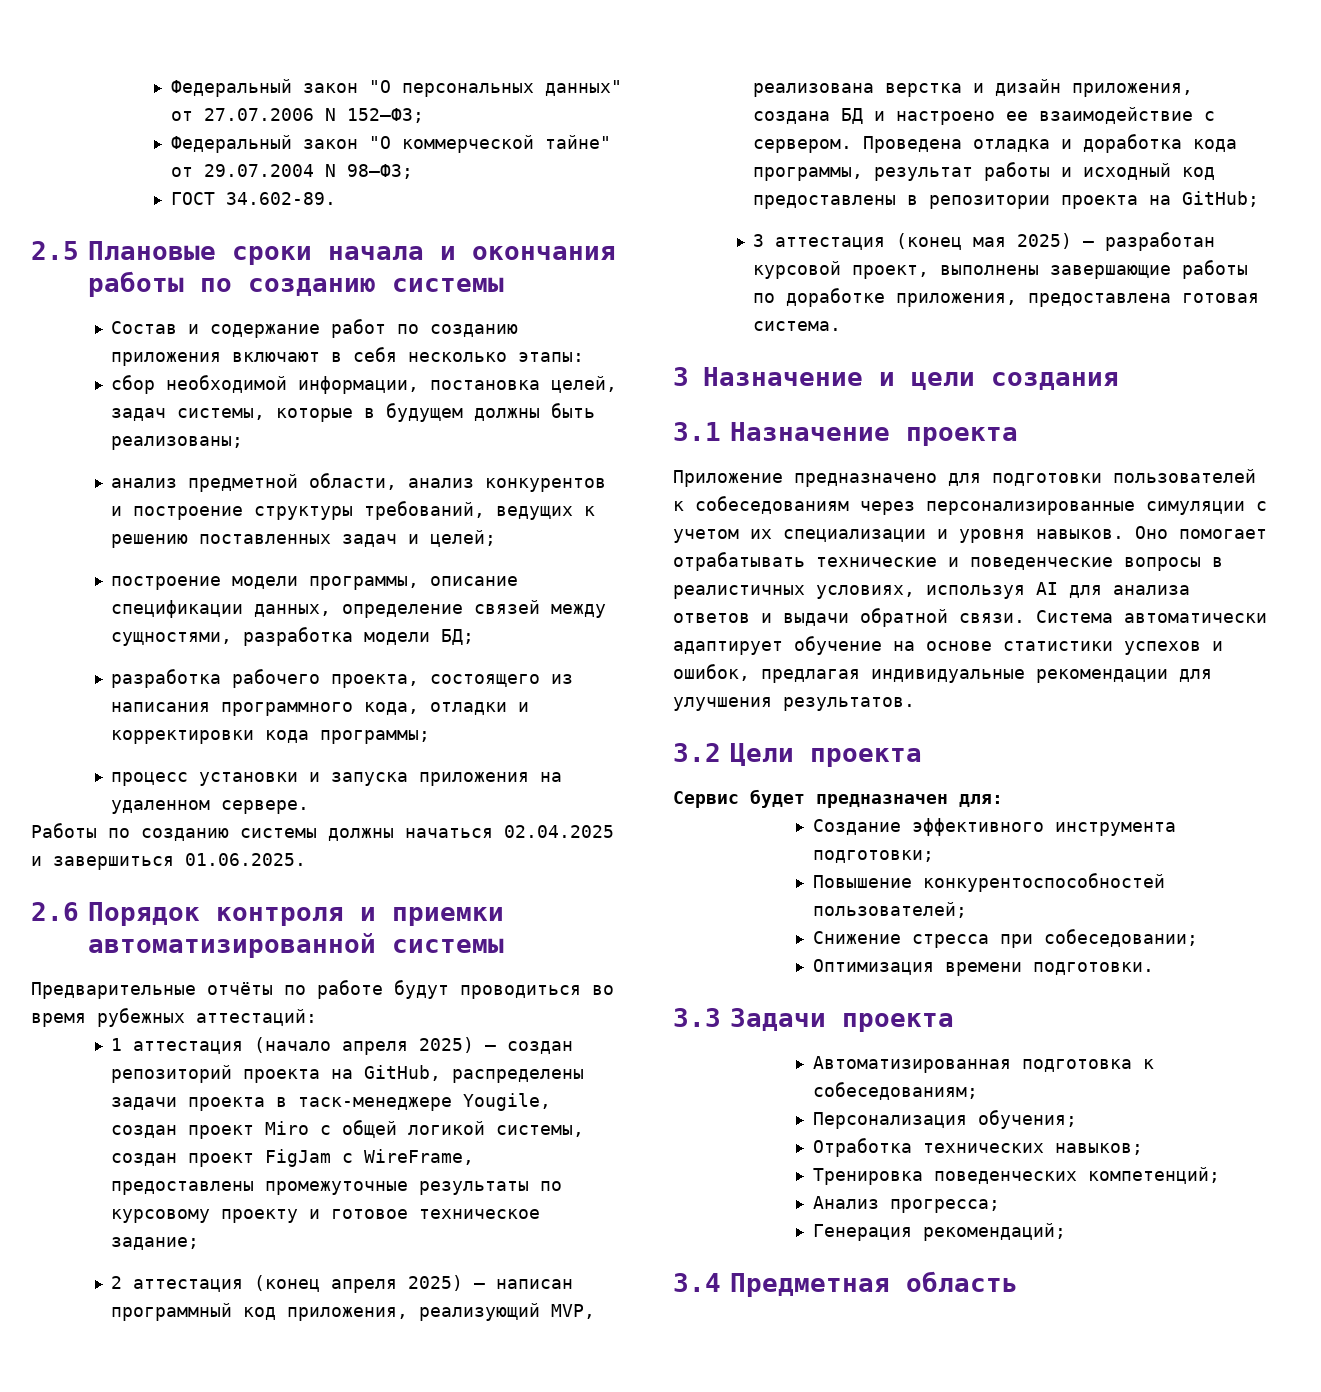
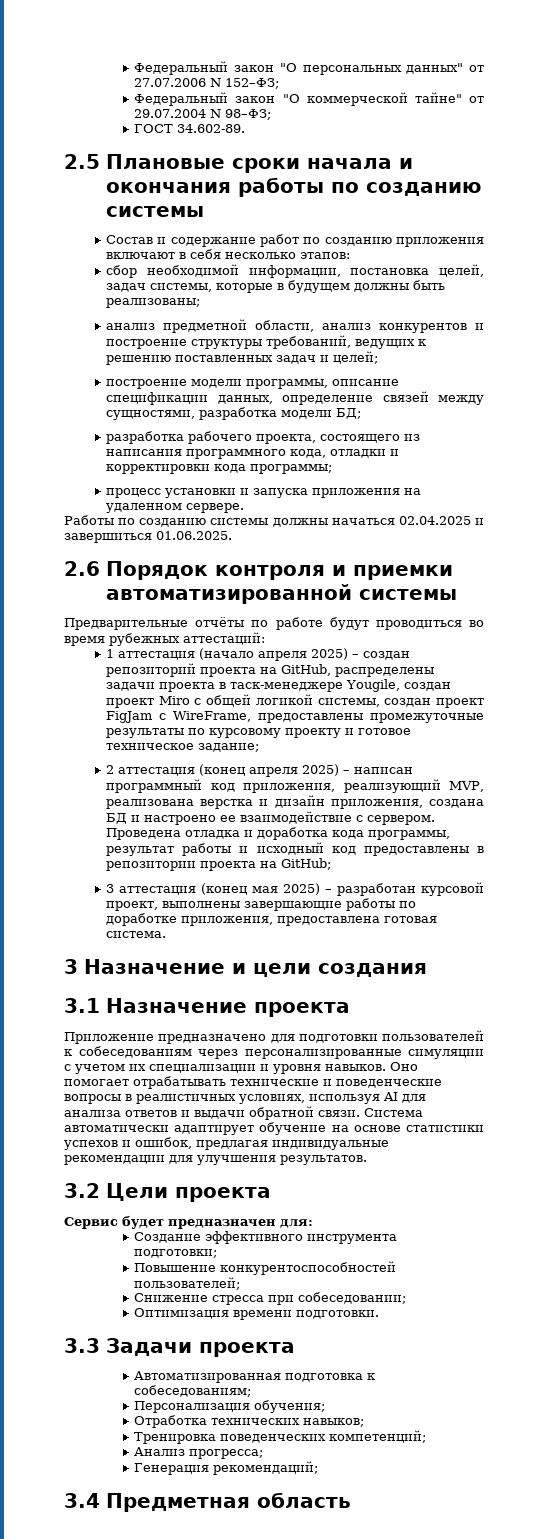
[517,352,584,362] этапы: -> [300,252,351,259] этапов:

